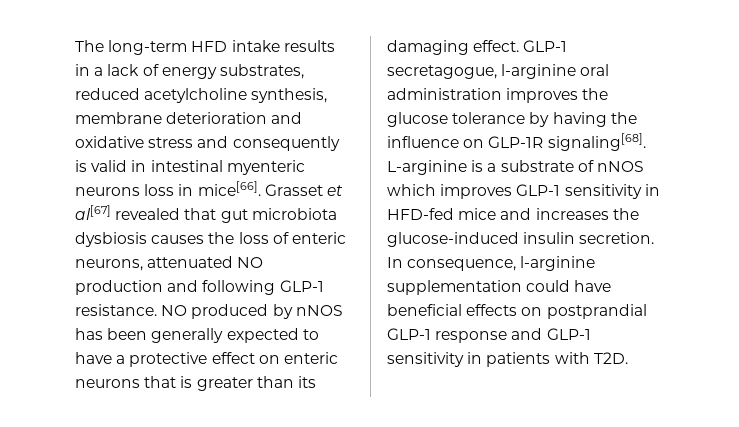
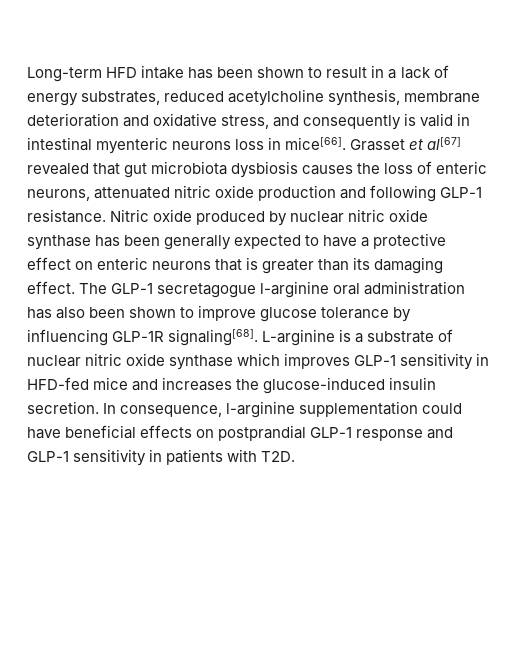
[75,40,335,55] The long-term HFD intake results -> [27,65,368,82] Long-term HFD intake has been shown to result
[148,137,194,148] stress -> [221,115,270,129] stress,
[237,257,264,268] NO -> [174,185,255,198] nitric oxide
[161,304,343,319] NO produced by nNOS -> [110,209,429,226] [27,235,91,250] Nitric oxide produced by nuclear nitric oxide synthase
[523,40,568,52] [387,64,610,79] [387,88,609,103] [387,112,637,127] [387,136,485,148] GLP-1 secretagogue, l-arginine oral administration improves the glucose tolerance by having the influence on -> [79,281,466,298] [27,305,412,322] [27,329,108,346] The GLP-1 secretagogue l-arginine oral administration has also been shown to improve glucose tolerance by influencing
[596,161,644,172] nNOS -> [27,353,234,370] nuclear nitric oxide synthase

